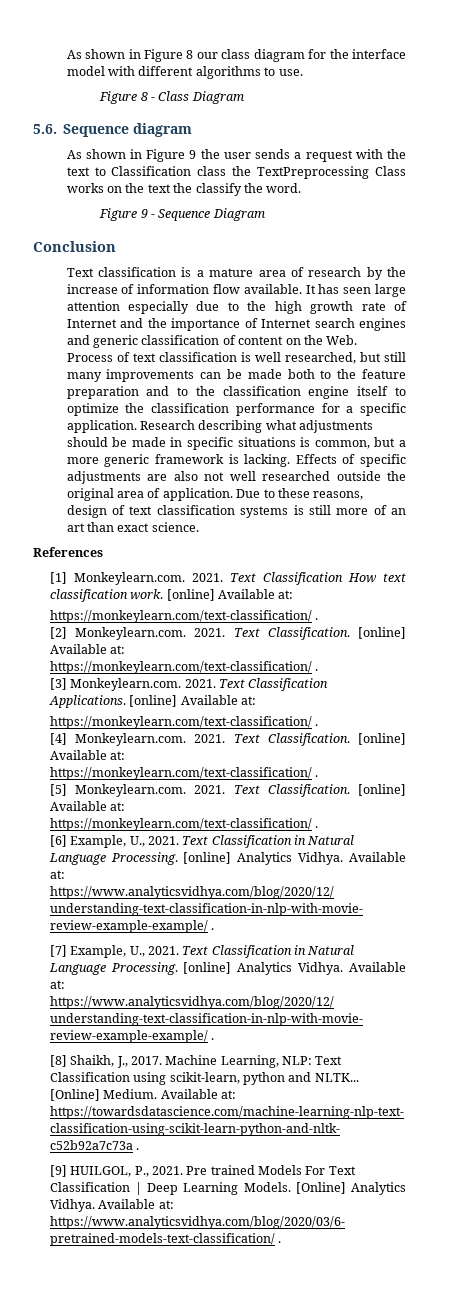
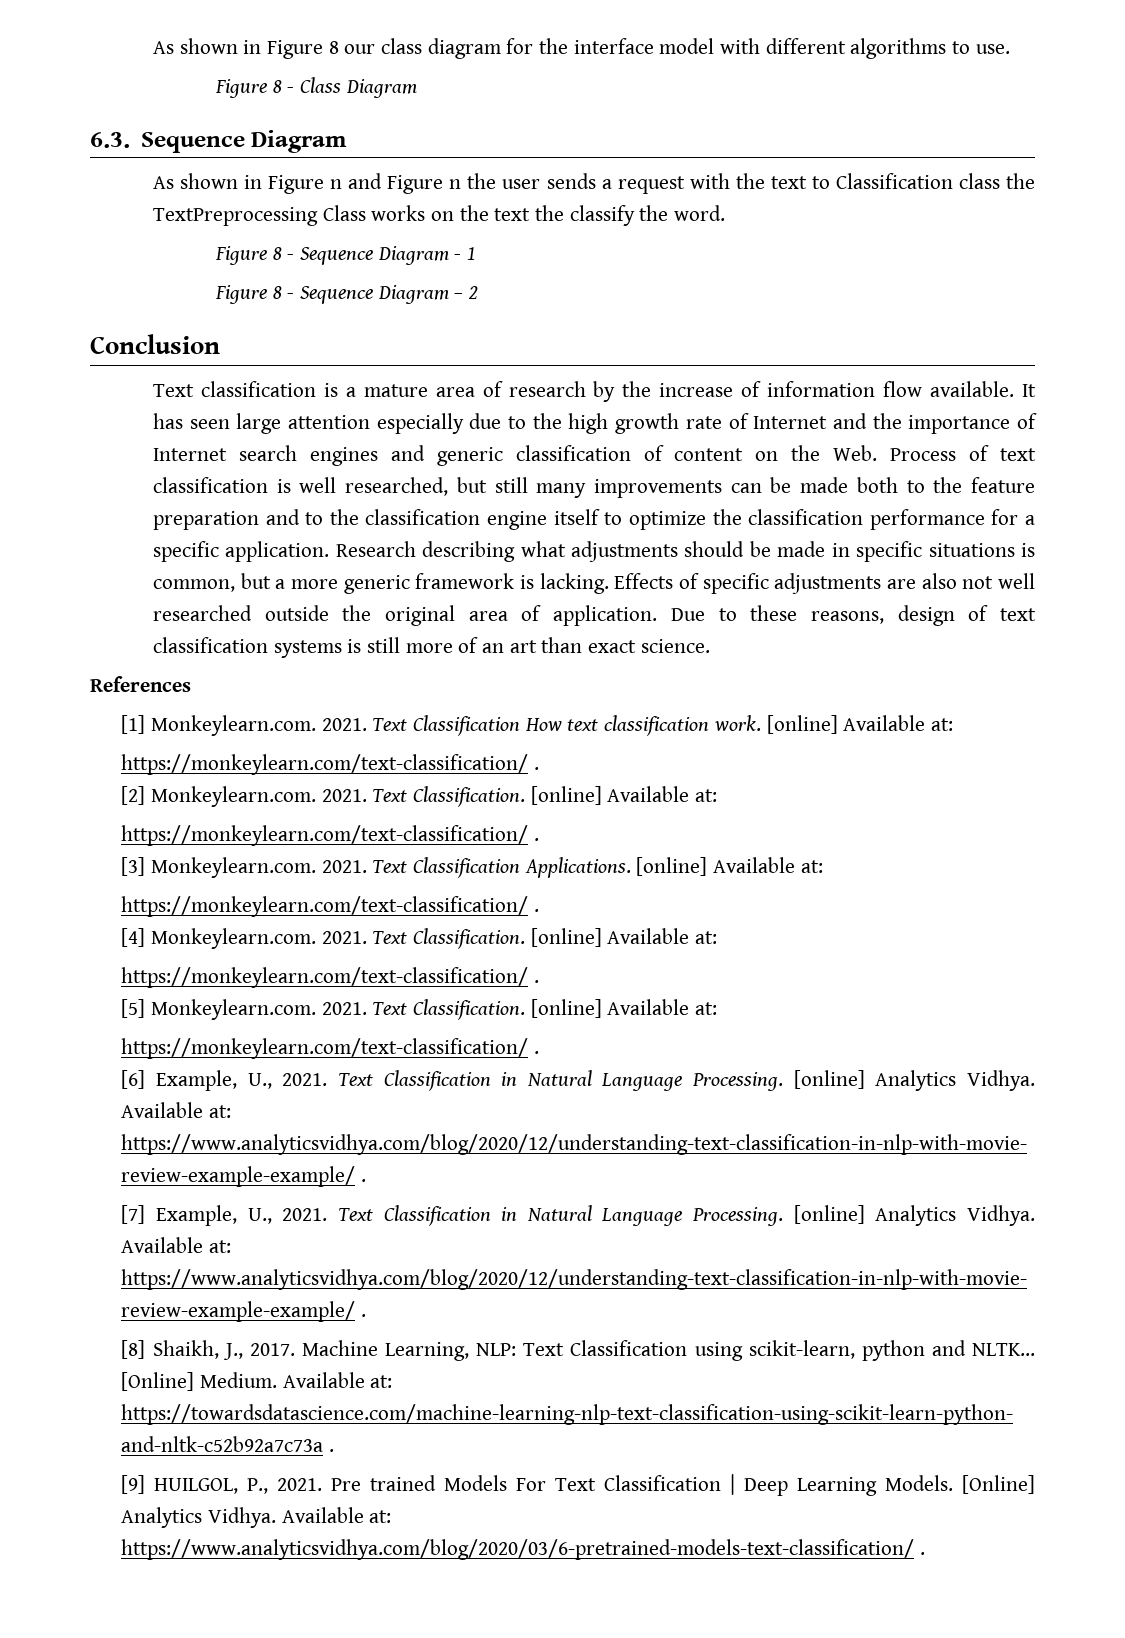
[33,123,193,137] [66,149,197,162] 5.6. Sequence diagram // As shown in Figure 9 -> [90,130,348,153] [152,173,462,194] 6.3. Sequence Diagram // As shown in Figure n and Figure n
[140,208,265,221] 9 - Sequence Diagram -> [272,246,476,265] [214,285,478,304] 8 - Sequence Diagram - 1 // Figure 8 - Sequence Diagram – 2

